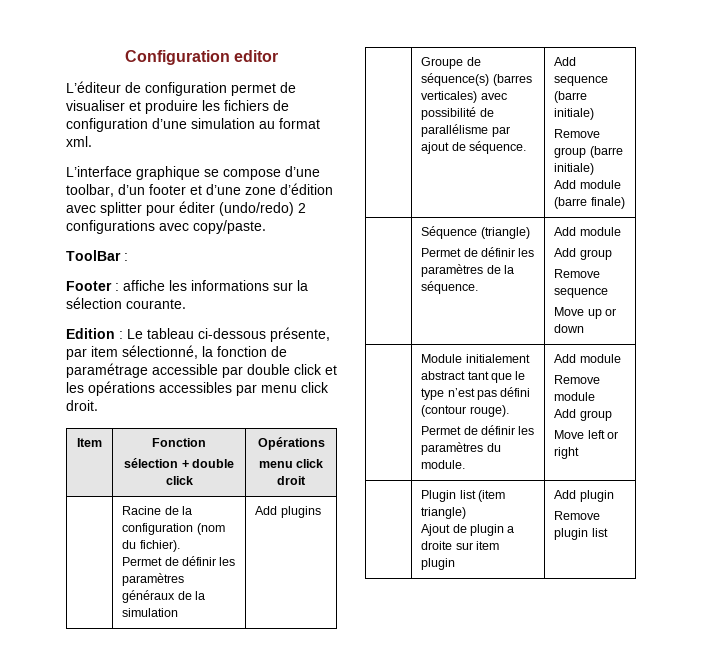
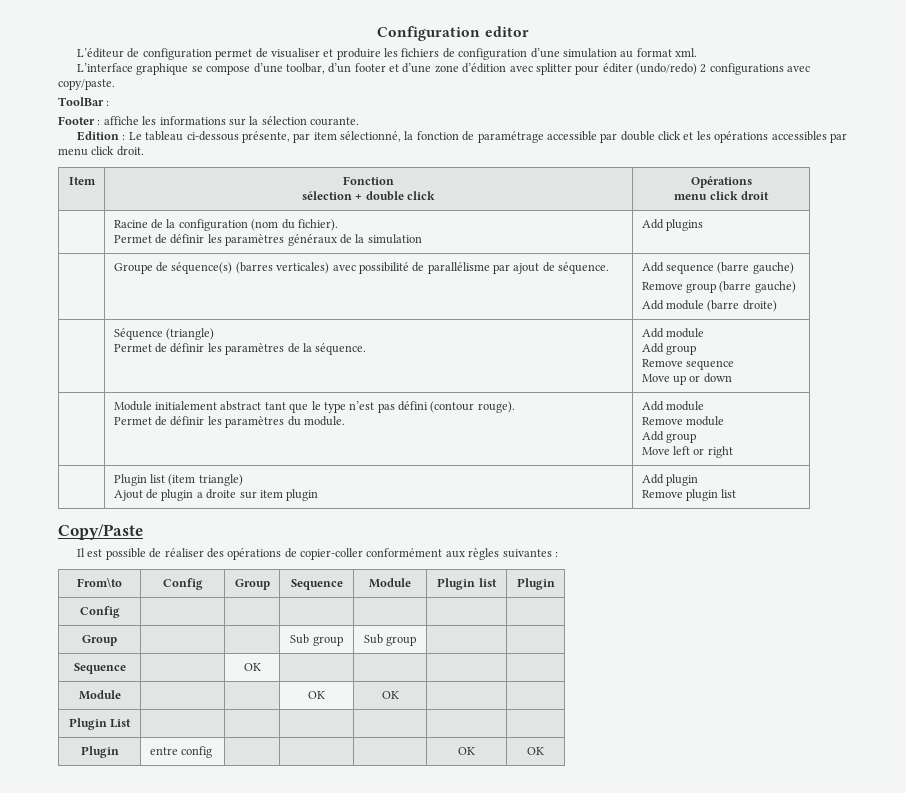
[554,108,595,120] initiale) -> [752,262,794,274] gauche)
[554,163,595,175] initiale) -> [754,281,796,293] gauche)
[590,197,625,209] finale) -> [742,300,777,312] droite)
(608, 532) none -> [58,524,143,540] [77,548,558,560] [77,578,122,588] [162,578,203,590] [234,579,270,590] [290,579,343,590] [369,578,411,588] [437,578,497,590] [516,578,555,590] [79,606,120,618] [82,635,117,646] [290,634,343,646] [363,634,417,646] [73,663,126,674] [243,663,261,671] [78,690,121,700] [308,691,325,699] [381,691,399,699] [68,718,132,730] [80,746,119,758] [149,746,213,758] [458,747,475,755] [527,747,544,755] // Copy/Paste // Il est possible de réaliser des opérations de copier-coller conformément aux règles suivantes : // From\to | Config | Group | Sequence | Module | Plugin list | Plugin // Config | | | | | | // Group | | | Sub group | Sub group | | // Sequence | | OK | | | | // Module | | | OK | OK | | // Plugin List | | | | | | // Plugin | entre config | | | | OK | OK

